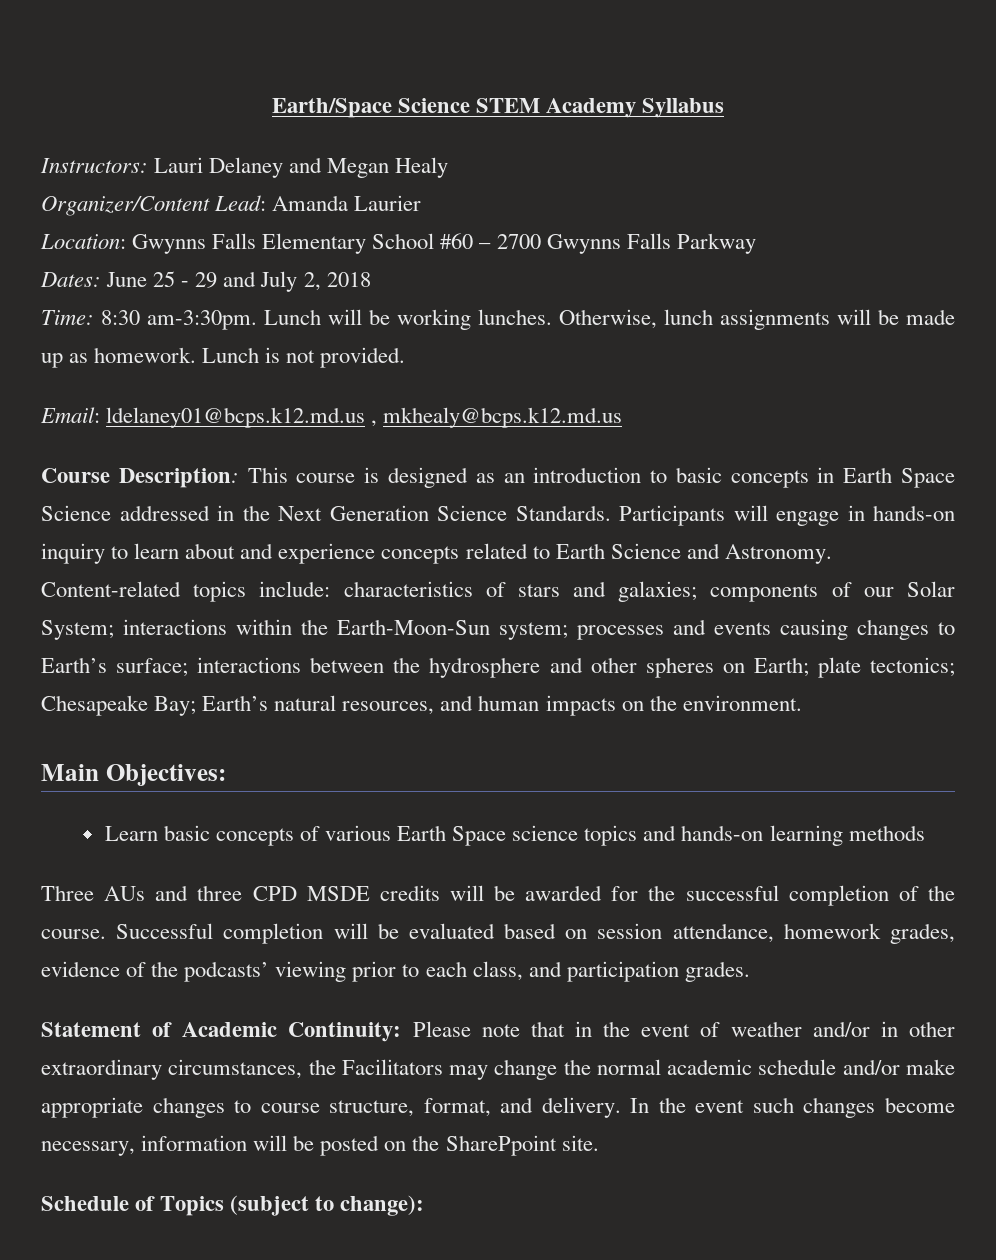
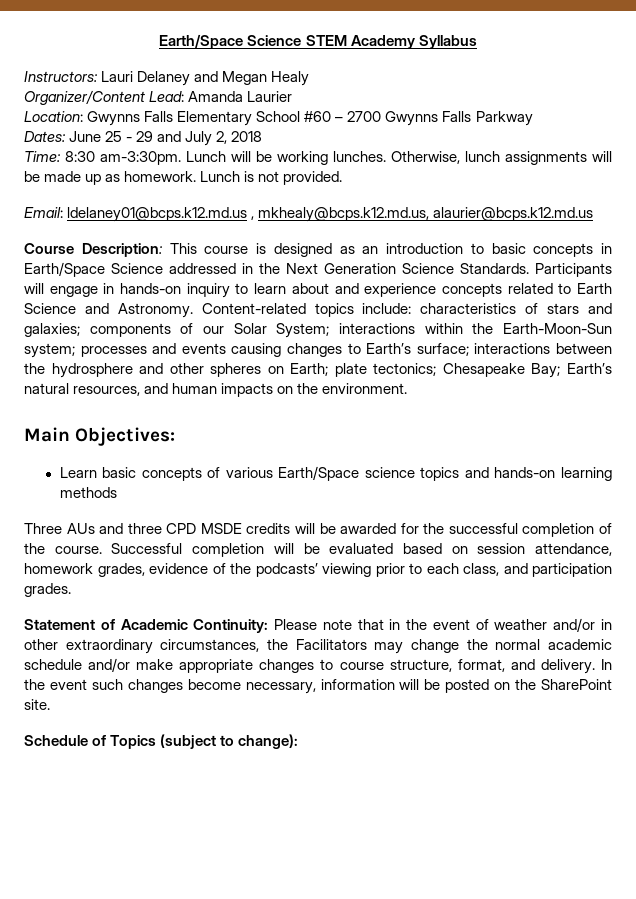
[383,407,623,428] mkhealy@bcps.k12.md.us -> [258,207,594,222] mkhealy@bcps.k12.md.us, alaurier@bcps.k12.md.us
[843,467,956,488] Earth Space -> [24,262,105,277] Earth/Space
[397,825,507,846] Earth Space -> [278,466,360,481] Earth/Space
[445,1135,557,1156] SharePpoint -> [541,679,613,690] SharePoint

